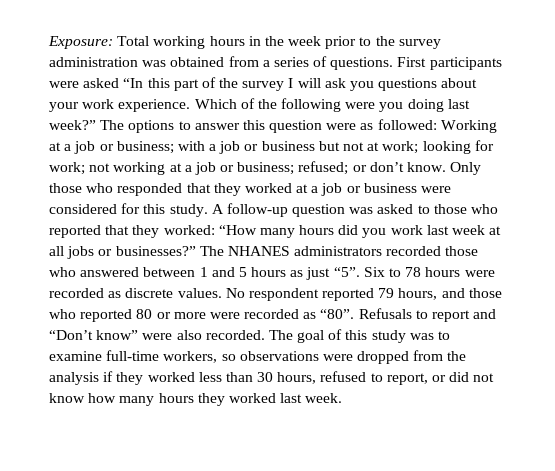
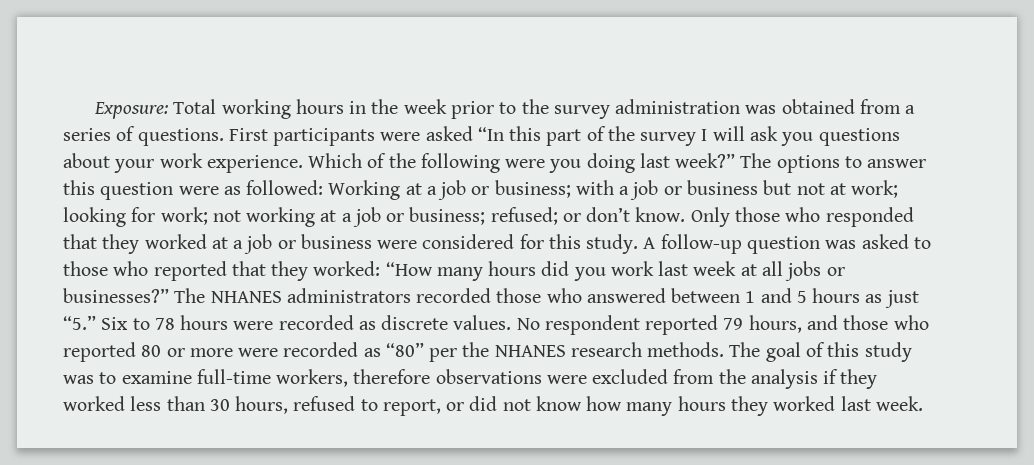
[333,267,360,277] “5”. -> [63,315,96,330] “5.”
[320,308,497,322] [49,330,265,340] “80”. Refusals to report and “Don’t know” were also recorded. -> [385,342,725,362] “80” per the NHANES research methods.
[221,354,236,361] so -> [353,369,431,384] therefore
[357,351,410,364] dropped -> [592,369,669,384] excluded

